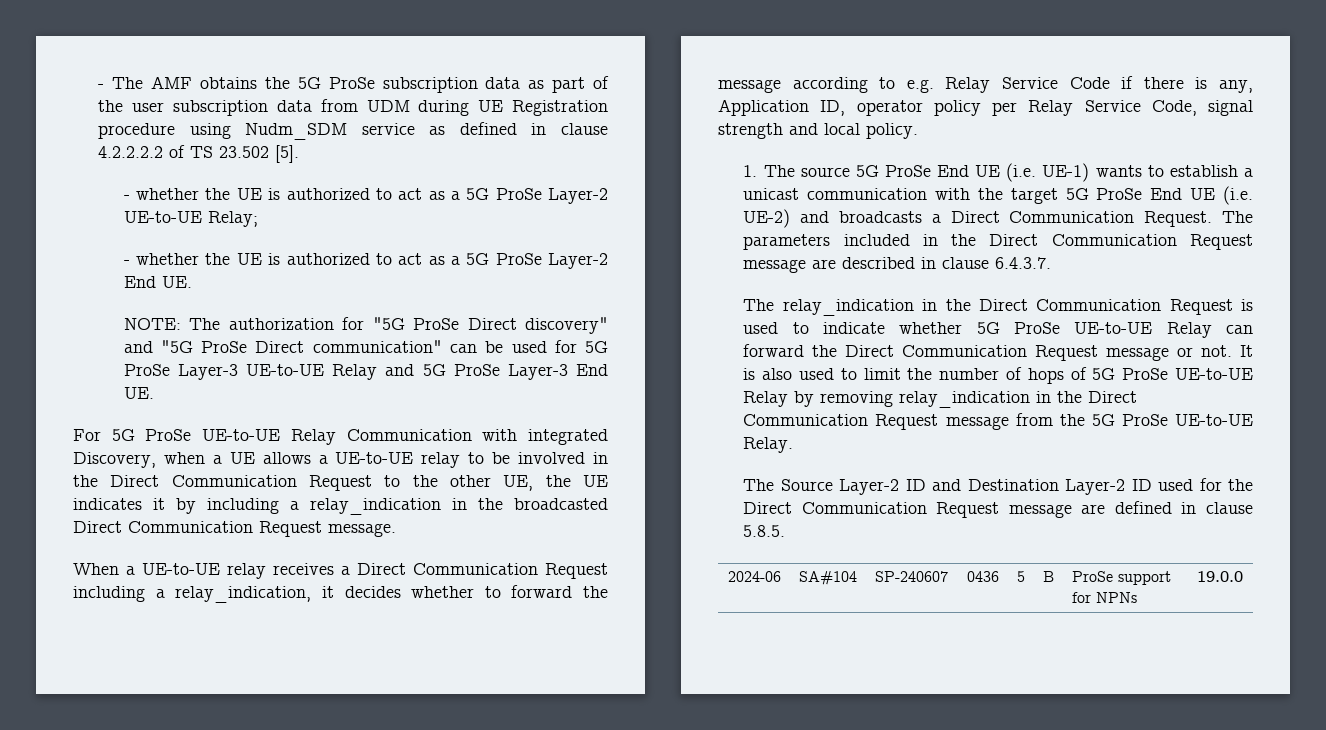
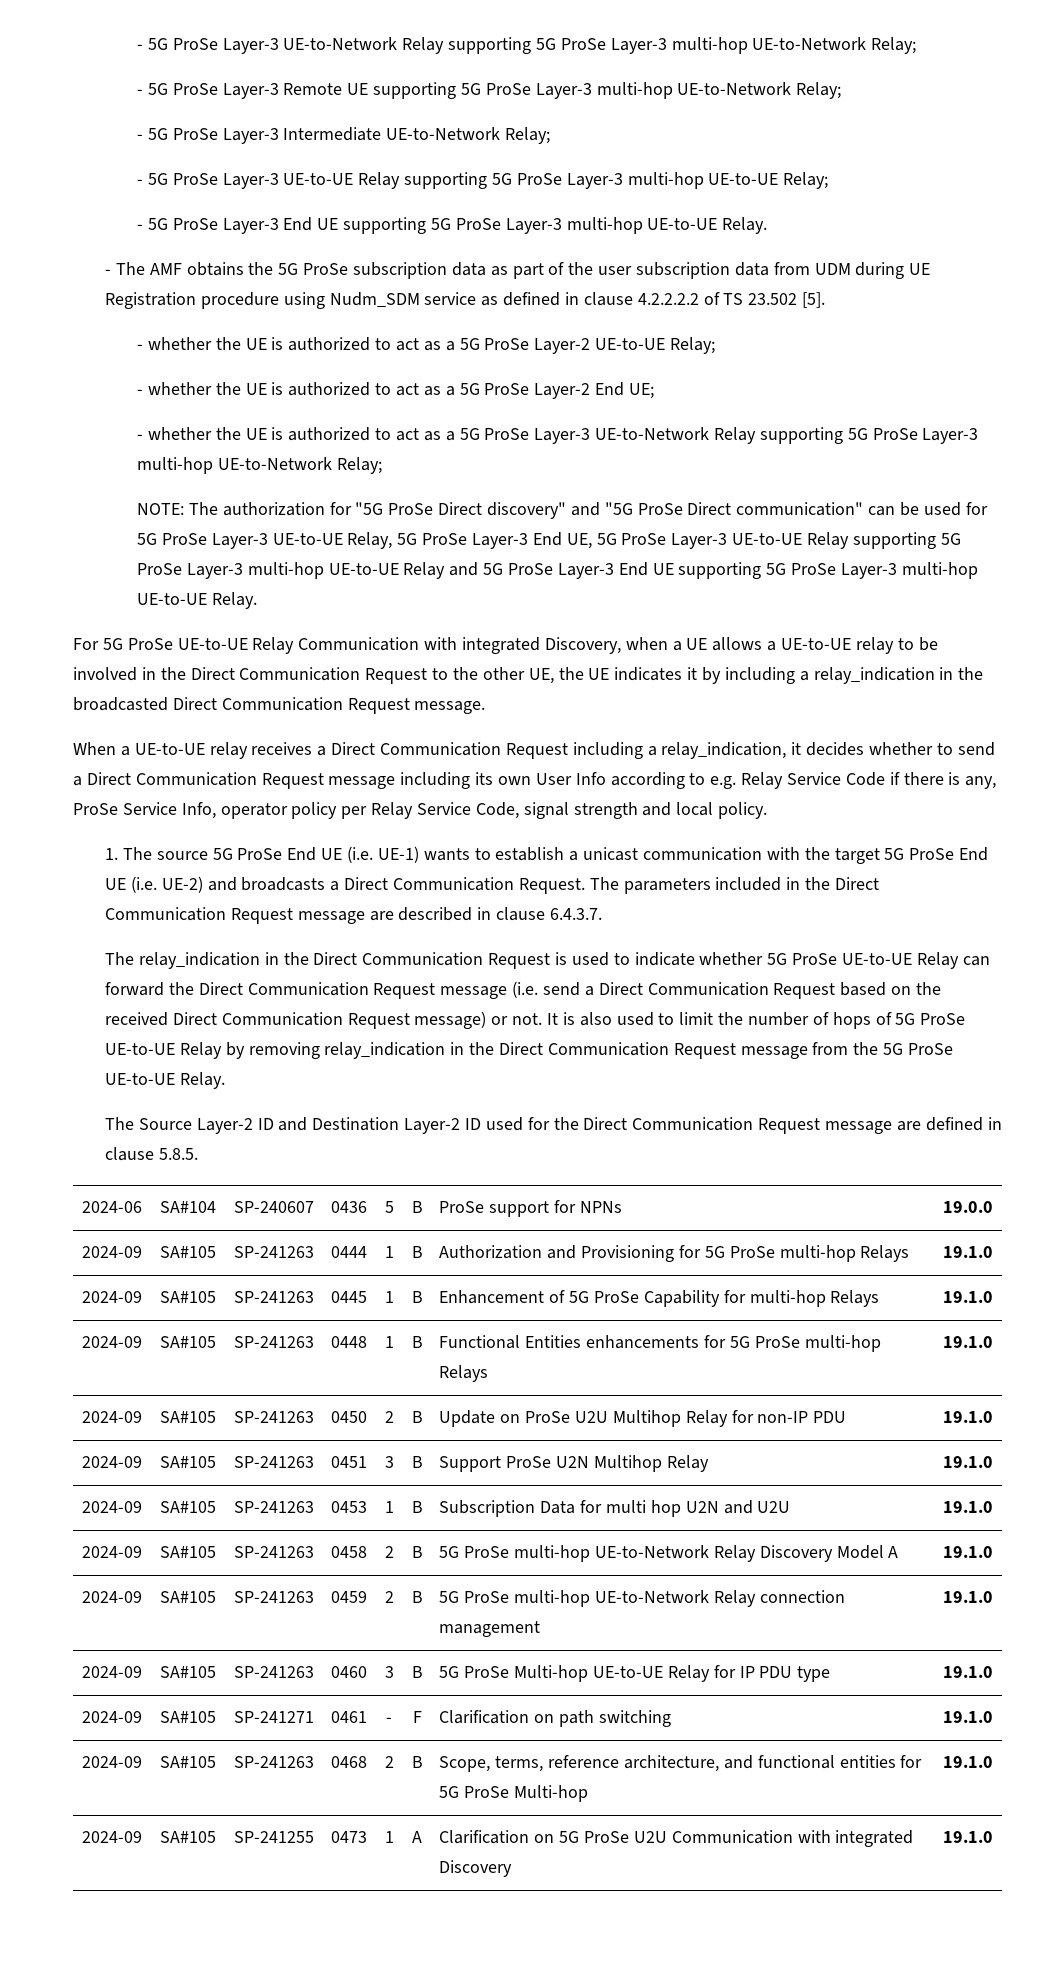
[98,84,105,89] - -> [136,37,917,54] [136,82,842,99] [136,127,551,144] [136,172,829,189] [136,217,768,234] [104,269,111,275] - 5G ProSe Layer-3 UE-to-Network Relay supporting 5G ProSe Layer-3 multi-hop UE-to-Network Relay; // - 5G ProSe Layer-3 Remote UE supporting 5G ProSe Layer-3 multi-hop UE-to-Network Relay; // - 5G ProSe Layer-3 Intermediate UE-to-Network Relay; // - 5G ProSe Layer-3 UE-to-UE Relay supporting 5G ProSe Layer-3 multi-hop UE-to-UE Relay; // - 5G ProSe Layer-3 End UE supporting 5G ProSe Layer-3 multi-hop UE-to-UE Relay. // -
[161,276,192,288] UE. -> [629,383,655,399] [136,427,979,444] [136,457,382,474] UE; // - whether the UE is authorized to act as a 5G ProSe Layer-3 UE-to-Network Relay supporting 5G ProSe Layer-3 multi-hop UE-to-Network Relay;
(325, 370) none -> [347,532,961,549] [136,562,399,579] Relay, 5G ProSe Layer-3 End UE, 5G ProSe Layer-3 UE-to-UE Relay supporting 5G ProSe Layer-3 multi-hop UE-to-UE
[123,387,154,399] UE. -> [652,562,978,579] [136,592,257,609] UE supporting 5G ProSe Layer-3 multi-hop UE-to-UE Relay.
[511,585,608,598] [718,79,781,93] forward the message -> [957,742,995,756] [73,772,606,789] send a Direct Communication Request message including its own User Info
[718,99,846,116] Application ID, -> [73,802,216,819] ProSe Service Info,
(1170, 354) none -> [512,981,942,999] [104,1011,487,1029] (i.e. send a Direct Communication Request based on the received Direct Communication Request message)
(1243, 576) none -> [82,1246,142,1258] [159,1246,216,1258] [233,1246,314,1258] [331,1246,367,1258] [384,1246,394,1258] [411,1246,423,1258] [439,1245,910,1262] [942,1246,993,1258] [82,1291,142,1303] [159,1291,216,1303] [233,1291,314,1303] [331,1291,367,1303] [384,1291,394,1303] [411,1291,423,1303] [439,1290,880,1307] [942,1291,993,1303] [82,1336,142,1348] [159,1336,216,1348] [233,1336,314,1348] [331,1336,367,1348] [384,1336,394,1348] [411,1336,423,1348] [439,1335,881,1352] [439,1365,489,1382] [942,1336,993,1348] [82,1411,142,1423] [159,1411,216,1423] [233,1411,314,1423] [331,1411,367,1423] [384,1411,394,1423] [411,1411,423,1423] [439,1410,847,1427] [942,1411,993,1423] [82,1456,142,1468] [159,1456,216,1468] [233,1456,314,1468] [331,1456,367,1468] [384,1456,394,1468] [411,1456,423,1468] [439,1455,709,1472] [942,1456,993,1468] [82,1501,142,1513] [159,1501,216,1513] [233,1501,314,1513] [331,1501,367,1513] [384,1501,394,1513] [411,1501,423,1513] [439,1500,791,1517] [942,1501,993,1513] [82,1546,142,1558] [159,1546,216,1558] [233,1546,314,1558] [331,1546,367,1558] [384,1546,394,1558] [411,1546,423,1558] [439,1545,899,1562] [942,1546,993,1558] [82,1591,142,1603] [159,1591,216,1603] [233,1591,314,1603] [331,1591,367,1603] [384,1591,394,1603] [411,1591,423,1603] [439,1590,845,1607] [439,1621,541,1637] [942,1591,993,1603] [82,1666,142,1678] [159,1666,216,1678] [233,1666,314,1678] [331,1666,367,1678] [384,1666,394,1678] [411,1666,423,1678] [439,1665,831,1682] [942,1666,993,1678] [82,1711,142,1723] [159,1711,216,1723] [233,1711,314,1723] [331,1711,367,1723] [386,1717,392,1723] [412,1711,422,1723] [439,1710,671,1727] [942,1711,993,1723] [82,1756,142,1768] [159,1756,216,1768] [233,1756,314,1768] [331,1756,367,1768] [384,1756,394,1768] [411,1756,423,1768] [439,1755,923,1772] [439,1785,589,1802] [942,1756,993,1768] [82,1831,142,1843] [159,1831,216,1843] [233,1831,314,1843] [331,1831,367,1843] [384,1831,394,1843] [412,1831,422,1843] [439,1830,914,1847] [439,1860,513,1877] [942,1831,993,1843] // 2024-09 | SA#105 | SP-241263 | 0444 | 1 | B | Authorization and Provisioning for 5G ProSe multi-hop Relays | 19.1.0 // 2024-09 | SA#105 | SP-241263 | 0445 | 1 | B | Enhancement of 5G ProSe Capability for multi-hop Relays | 19.1.0 // 2024-09 | SA#105 | SP-241263 | 0448 | 1 | B | Functional Entities enhancements for 5G ProSe multi-hop Relays | 19.1.0 // 2024-09 | SA#105 | SP-241263 | 0450 | 2 | B | Update on ProSe U2U Multihop Relay for non-IP PDU | 19.1.0 // 2024-09 | SA#105 | SP-241263 | 0451 | 3 | B | Support ProSe U2N Multihop Relay | 19.1.0 // 2024-09 | SA#105 | SP-241263 | 0453 | 1 | B | Subscription Data for multi hop U2N and U2U | 19.1.0 // 2024-09 | SA#105 | SP-241263 | 0458 | 2 | B | 5G ProSe multi-hop UE-to-Network Relay Discovery Model A | 19.1.0 // 2024-09 | SA#105 | SP-241263 | 0459 | 2 | B | 5G ProSe multi-hop UE-to-Network Relay connection management | 19.1.0 // 2024-09 | SA#105 | SP-241263 | 0460 | 3 | B | 5G ProSe Multi-hop UE-to-UE Relay for IP PDU type | 19.1.0 // 2024-09 | SA#105 | SP-241271 | 0461 | - | F | Clarification on path switching | 19.1.0 // 2024-09 | SA#105 | SP-241263 | 0468 | 2 | B | Scope, terms, reference architecture, and functional entities for 5G ProSe Multi-hop | 19.1.0 // 2024-09 | SA#105 | SP-241255 | 0473 | 1 | A | Clarification on 5G ProSe U2U Communication with integrated Discovery | 19.1.0

